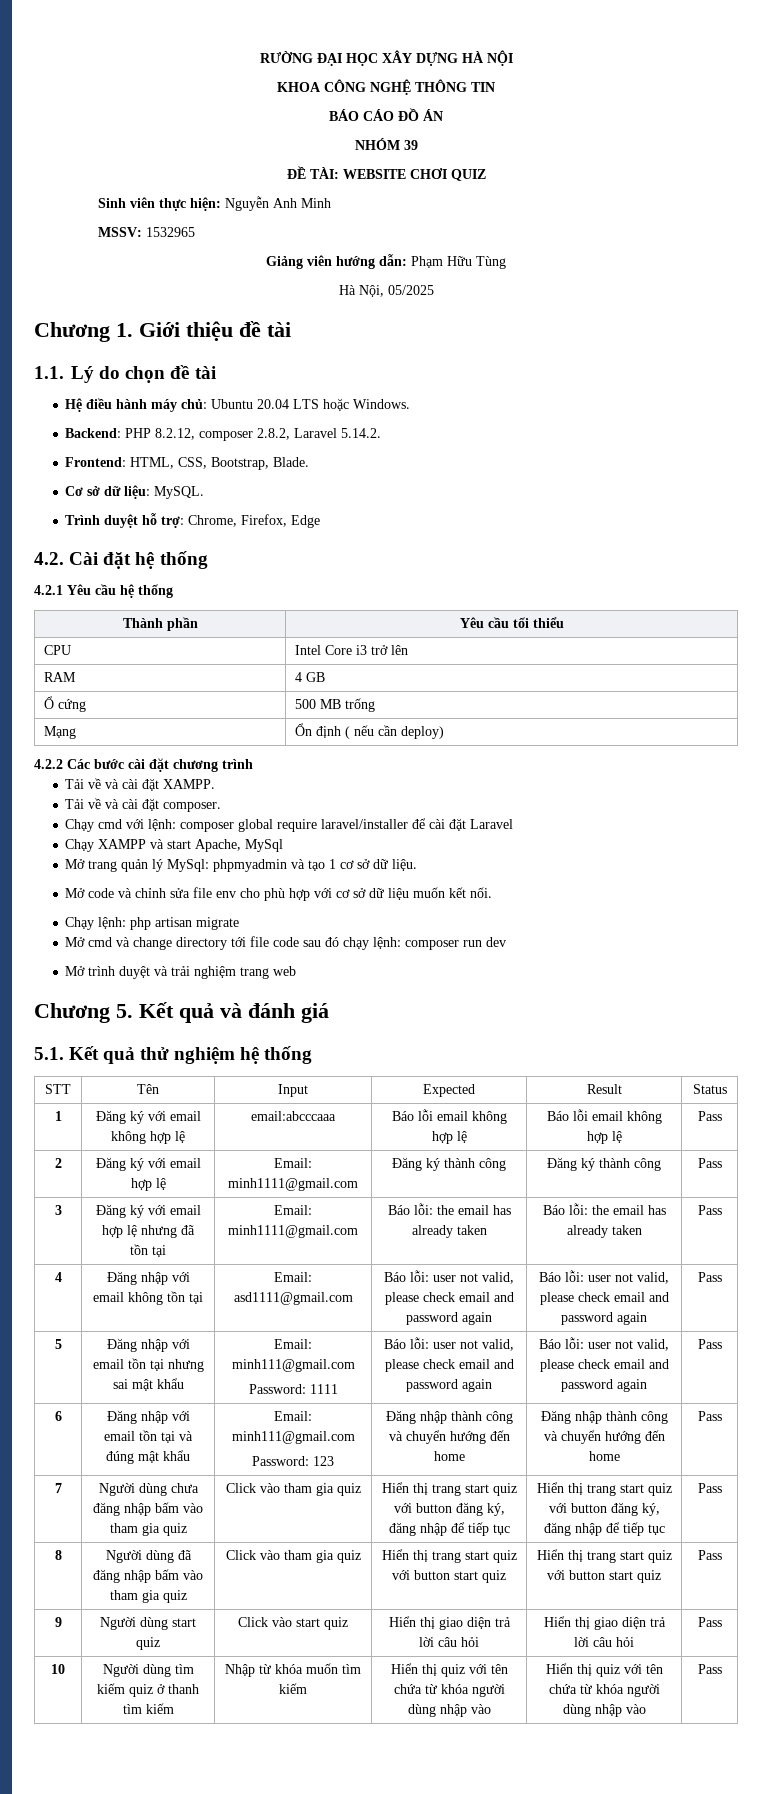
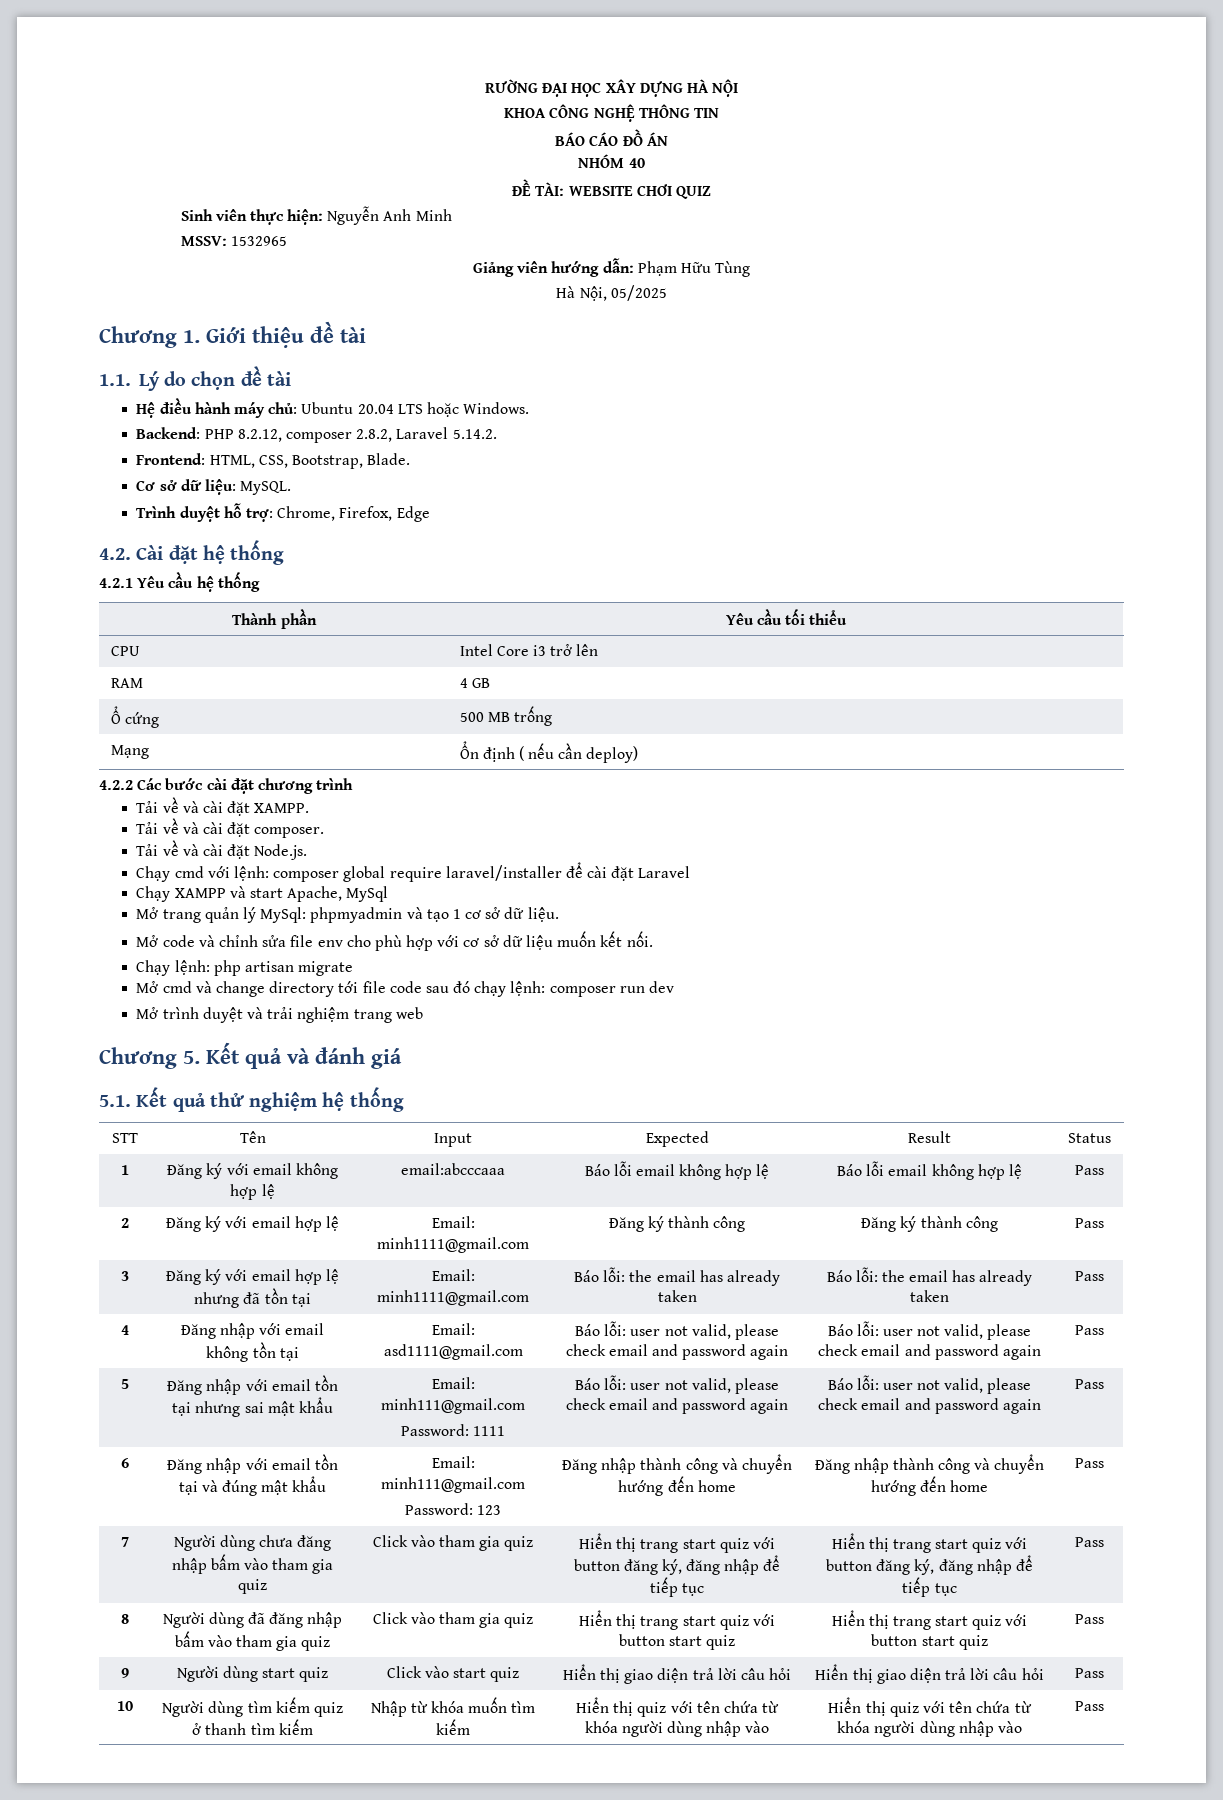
[403,140,418,150] 39 -> [628,158,645,168] 40
(222, 807) none -> [136,840,308,860] // Tải về và cài đặt Node.js.

